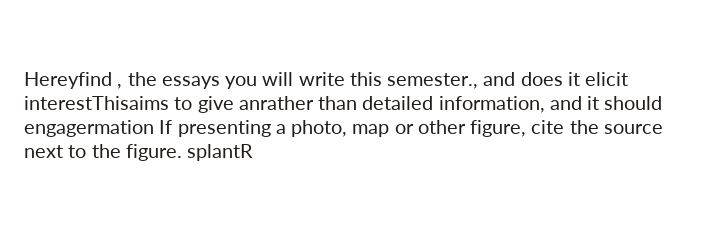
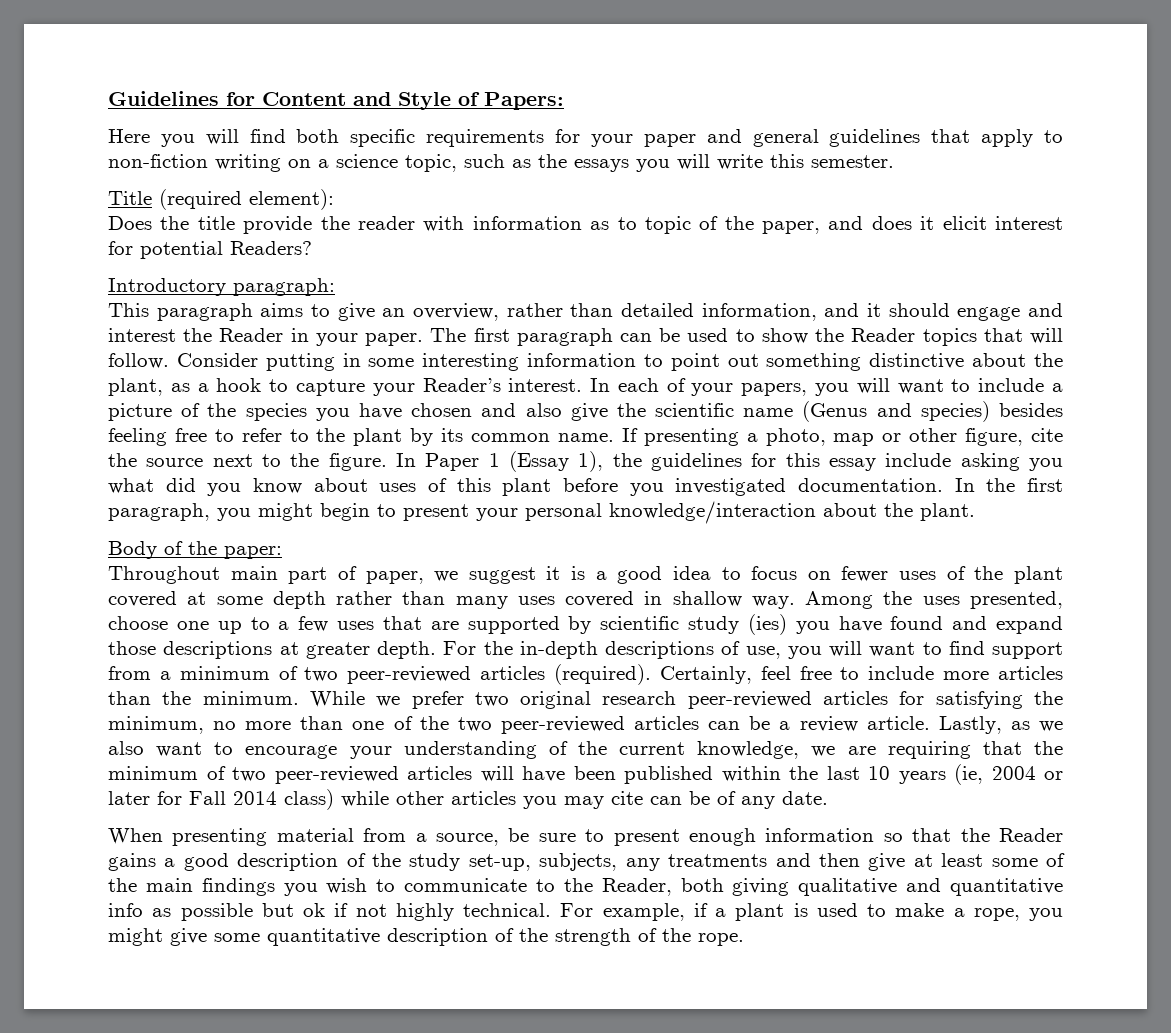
[24,72,123,89] Hereyfind , -> [108,91,564,110] [108,129,1063,147] [108,154,531,172] Guidelines for Content and Style of Papers: // Here you will find both specific requirements for your paper and general guidelines that apply to non-fiction writing on a science topic, such as
[387,72,629,89] [24,96,314,113] semester., and does it elicit interestThisaims to give anrather -> [811,155,894,168] [108,189,334,210] [108,216,1064,234] [108,241,312,259] [108,278,335,296] [108,303,563,321] semester. // Title (required element): // Does the title provide the reader with information as to topic of the paper, and does it elicit interest for potential Readers? // Introductory paragraph: // This paragraph aims to give an overview, rather
[24,120,154,137] engagermation -> [957,303,1063,321] [108,328,1063,346] [108,353,1063,371] [108,378,1063,396] [108,401,1063,422] [108,428,614,446] engage and interest the Reader in your paper. The first paragraph can be used to show the Reader topics that will follow. Consider putting in some interesting information to point out something distinctive about the plant, as a hook to capture your Reader’s interest. In each of your papers, you will want to include a picture of the species you have chosen and also give the scientific name (Genus and species) besides feeling free to refer to the plant by its common name.
[187,144,254,161] splantR -> [396,451,1064,472] [108,478,1063,496] [108,501,975,524] [108,541,282,559] [108,566,1064,584] [108,591,1063,609] [108,614,1063,635] [108,641,1063,659] [108,664,1064,685] [108,691,1063,709] [108,716,1063,734] [108,741,1063,759] [108,764,1063,785] [108,789,828,810] [108,828,1063,846] [108,853,1065,871] [108,878,1063,896] [108,903,1063,921] [108,928,744,946] In Paper 1 (Essay 1), the guidelines for this essay include asking you what did you know about uses of this plant before you investigated documentation. In the first paragraph, you might begin to present your personal knowledge/interaction about the plant. // Body of the paper: // Throughout main part of paper, we suggest it is a good idea to focus on fewer uses of the plant covered at some depth rather than many uses covered in shallow way. Among the uses presented, choose one up to a few uses that are supported by scientific study (ies) you have found and expand those descriptions at greater depth. For the in-depth descriptions of use, you will want to find support from a minimum of two peer-reviewed articles (required). Certainly, feel free to include more articles than the minimum. While we prefer two original research peer-reviewed articles for satisfying the minimum, no more than one of the two peer-reviewed articles can be a review article. Lastly, as we also want to encourage your understanding of the current knowledge, we are requiring that the minimum of two peer-reviewed articles will have been published within the last 10 years (ie, 2004 or later for Fall 2014 class) while other articles you may cite can be of any date. // When presenting material from a source, be sure to present enough information so that the Reader gains a good description of the study set-up, subjects, any treatments and then give at least some of the main findings you wish to communicate to the Reader, both giving qualitative and quantitative info as possible but ok if not highly technical. For example, if a plant is used to make a rope, you might give some quantitative description of the strength of the rope.

